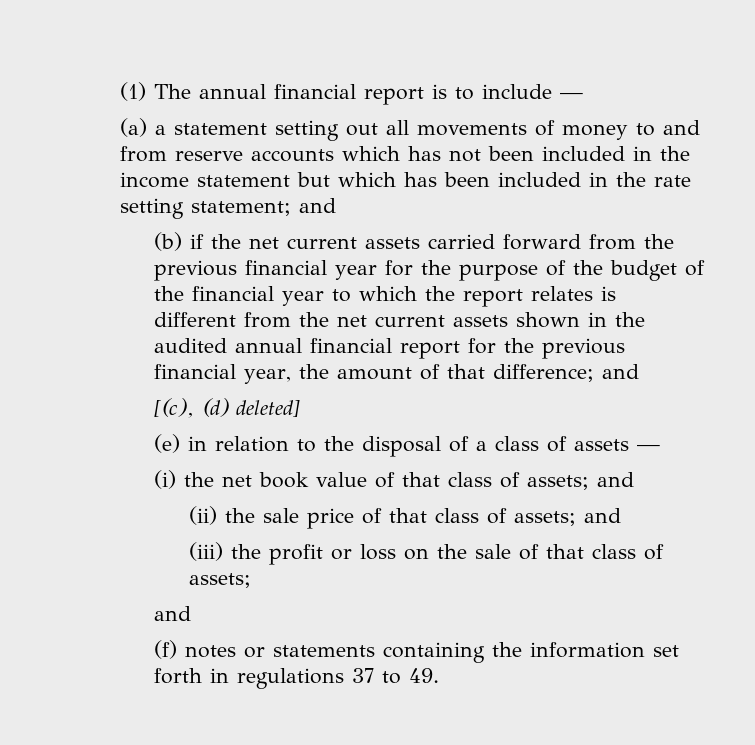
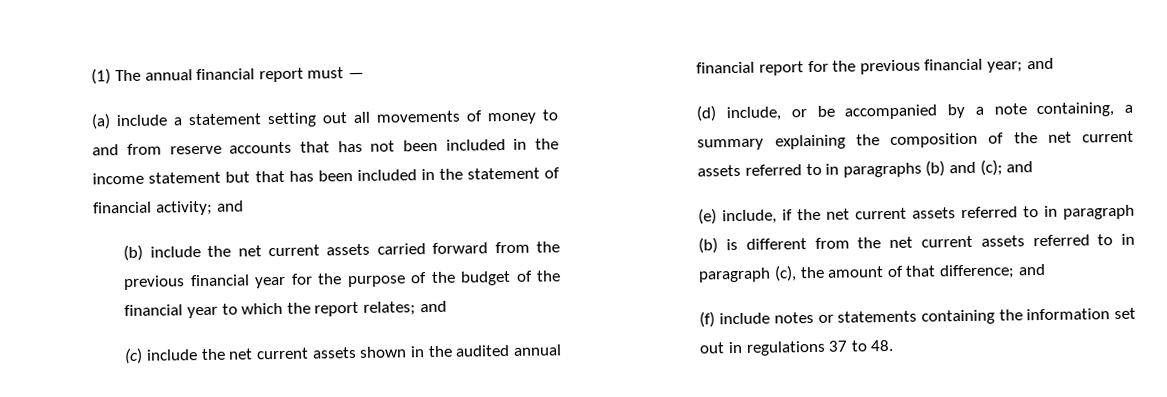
[431,84,552,100] is to include -> [307,67,345,79] must
(147, 127) none -> [116,114,169,127] include
[341,146,400,161] which -> [299,141,330,153] that
[337,172,396,187] which -> [254,170,285,183] that
[653,175,691,187] [119,198,291,219] rate setting statement; -> [466,167,560,180] [93,200,213,216] statement of financial activity;
[190,234,205,249] if -> [149,246,201,258] include
[531,286,617,301] [154,312,292,328] relates is different from -> [363,300,447,316] [124,347,199,365] relates; and // (c) include
[244,369,292,384] year, -> [987,57,1054,73] [696,102,1133,122] [697,130,1134,151] [697,159,1034,178] [698,204,1135,225] [698,233,1135,254] [698,265,798,283] year; and // (d) include, or be accompanied by a note containing, a summary explaining the composition of the net current assets referred to in paragraphs (b) and (c); and // (e) include, if the net current assets referred to in paragraph (b) is different from the net current assets referred to in paragraph (c),
[154,398,301,418] [154,434,661,457] [154,470,635,490] [189,506,622,529] [189,542,665,565] [189,573,252,588] [154,606,192,621] // [(c), (d) deleted] // (e) in relation to the disposal of a class of assets — // (i) the net book value of that class of assets; and // (ii) the sale price of that class of assets; and // (iii) the profit or loss on the sale of that class of assets; // and -> (1046, 269) none
(178, 649) none -> [719,312,771,325] include
[154,668,203,684] forth -> [699,342,726,354] out
[409,668,440,683] 49. -> [870,339,895,352] 48.

